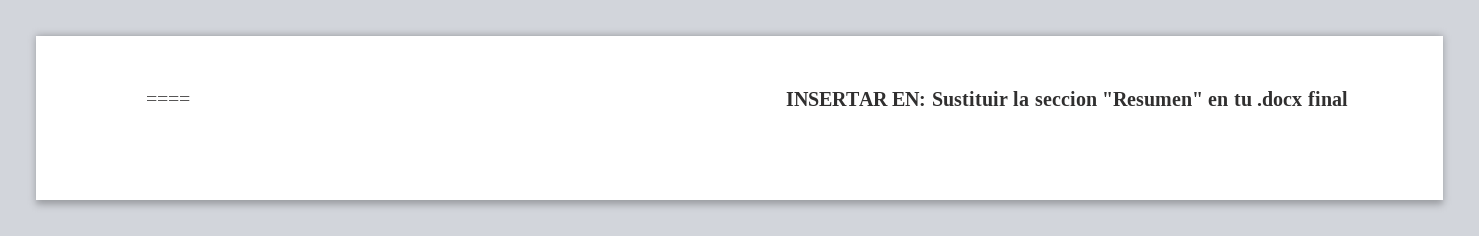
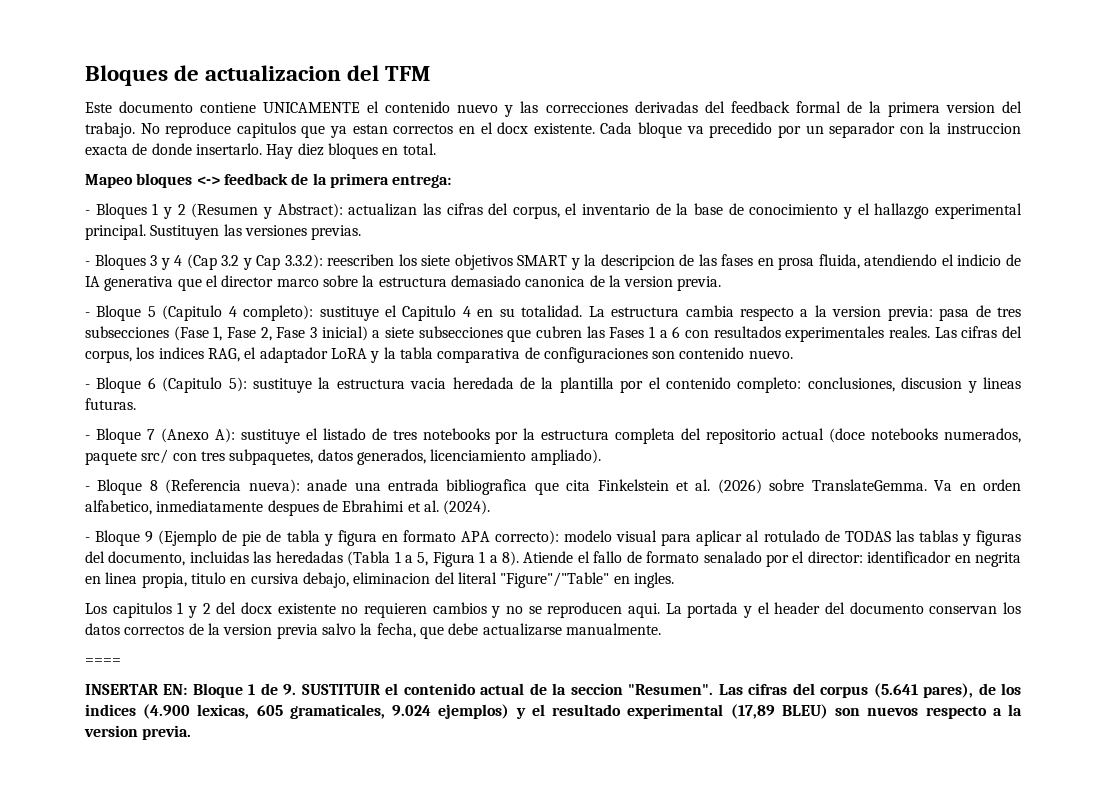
[146,96,190,106] [786,91,1348,106] ==== // INSERTAR EN: Sustituir la seccion "Resumen" en tu .docx final -> [85,65,431,86] [85,101,1022,117] [85,122,1021,138] [85,143,436,159] [85,173,452,188] [85,203,1023,219] [85,224,362,240] [85,254,1021,270] [85,275,722,291] [85,305,1021,321] [85,326,1022,342] [85,347,793,363] [85,377,1021,393] [85,398,136,410] [85,428,1022,444] [85,449,601,465] [85,479,1022,495] [85,500,491,516] [85,530,1022,546] [85,551,1021,567] [85,572,674,588] [85,602,1021,618] [85,623,661,639] [85,658,121,665] [85,683,1022,698] [85,704,1023,719] [84,725,192,740] Bloques de actualizacion del TFM // Este documento contiene UNICAMENTE el contenido nuevo y las correcciones derivadas del feedback formal de la primera version del trabajo. No reproduce capitulos que ya estan correctos en el docx existente. Cada bloque va precedido por un separador con la instruccion exacta de donde insertarlo. Hay diez bloques en total. // Mapeo bloques <-> feedback de la primera entrega: // - Bloques 1 y 2 (Resumen y Abstract): actualizan las cifras del corpus, el inventario de la base de conocimiento y el hallazgo experimental principal. Sustituyen las versiones previas. // - Bloques 3 y 4 (Cap 3.2 y Cap 3.3.2): reescriben los siete objetivos SMART y la descripcion de las fases en prosa fluida, atendiendo el indicio de IA generativa que el director marco sobre la estructura demasiado canonica de la version previa. // - Bloque 5 (Capitulo 4 completo): sustituye el Capitulo 4 en su totalidad. La estructura cambia respecto a la version previa: pasa de tres subsecciones (Fase 1, Fase 2, Fase 3 inicial) a siete subsecciones que cubren las Fases 1 a 6 con resultados experimentales reales. Las cifras del corpus, los indices RAG, el adaptador LoRA y la tabla comparativa de configuraciones son contenido nuevo. // - Bloque 6 (Capitulo 5): sustituye la estructura vacia heredada de la plantilla por el contenido completo: conclusiones, discusion y lineas futuras. // - Bloque 7 (Anexo A): sustituye el listado de tres notebooks por la estructura completa del repositorio actual (doce notebooks numerados, paquete src/ con tres subpaquetes, datos generados, licenciamiento ampliado). // - Bloque 8 (Referencia nueva): anade una entrada bibliografica que cita Finkelstein et al. (2026) sobre TranslateGemma. Va en orden alfabetico, inmediatamente despues de Ebrahimi et al. (2024). // - Bloque 9 (Ejemplo de pie de tabla y figura en formato APA correcto): modelo visual para aplicar al rotulado de TODAS las tablas y figuras del documento, incluidas las heredadas (Tabla 1 a 5, Figura 1 a 8). Atiende el fallo de formato senalado por el director: identificador en negrita en linea propia, titulo en cursiva debajo, eliminacion del literal "Figure"/"Table" en ingles. // Los capitulos 1 y 2 del docx existente no requieren cambios y no se reproducen aqui. La portada y el header del documento conservan los datos correctos de la version previa salvo la fecha, que debe actualizarse manualmente. // ==== // INSERTAR EN: Bloque 1 de 9. SUSTITUIR el contenido actual de la seccion "Resumen". Las cifras del corpus (5.641 pares), de los indices (4.900 lexicas, 605 gramaticales, 9.024 ejemplos) y el resultado experimental (17,89 BLEU) son nuevos respecto a la version previa.

